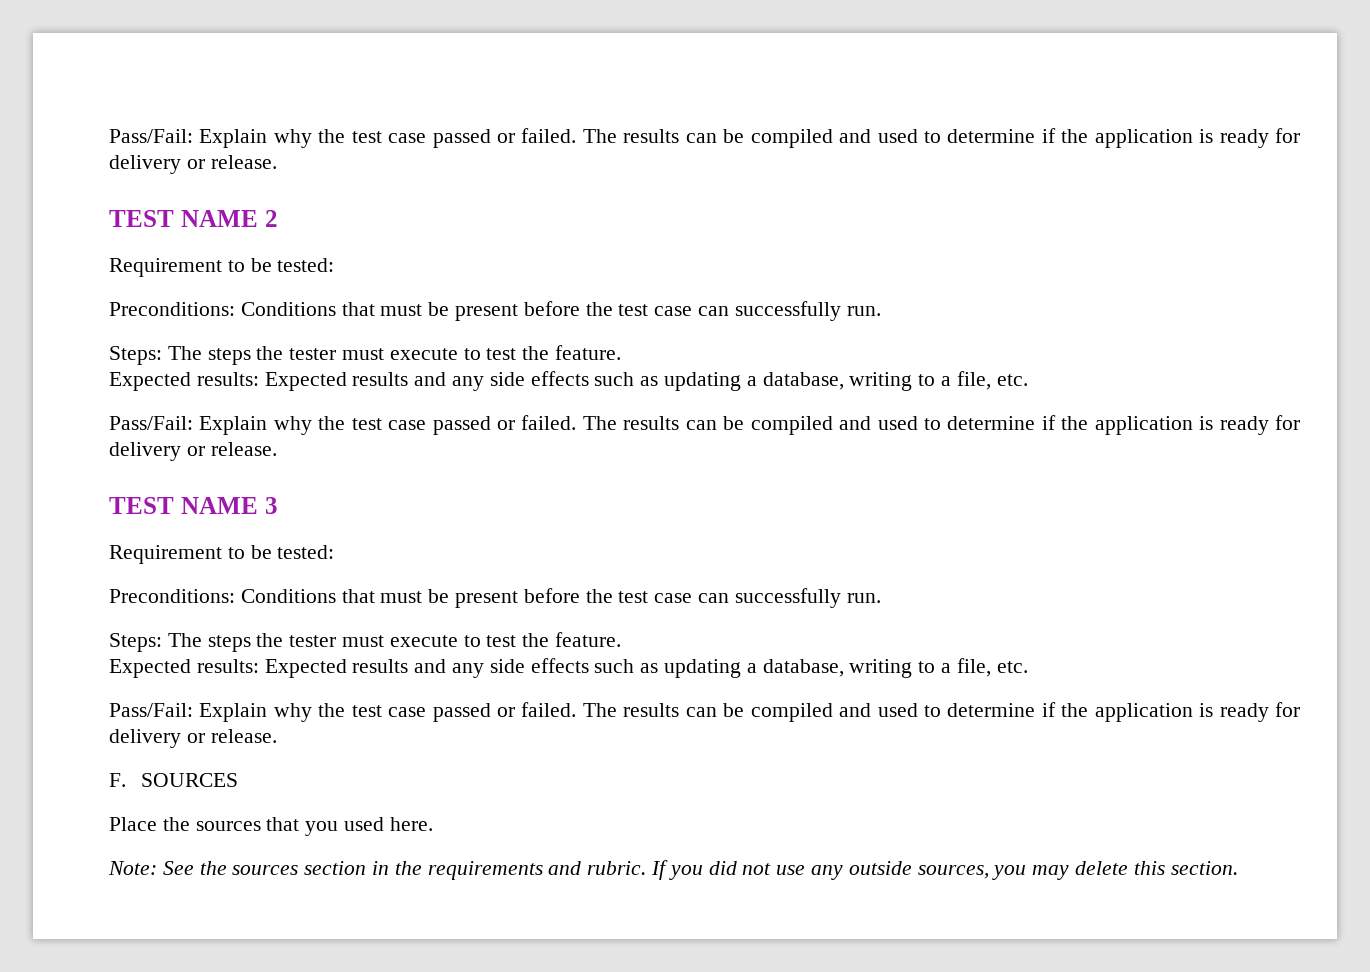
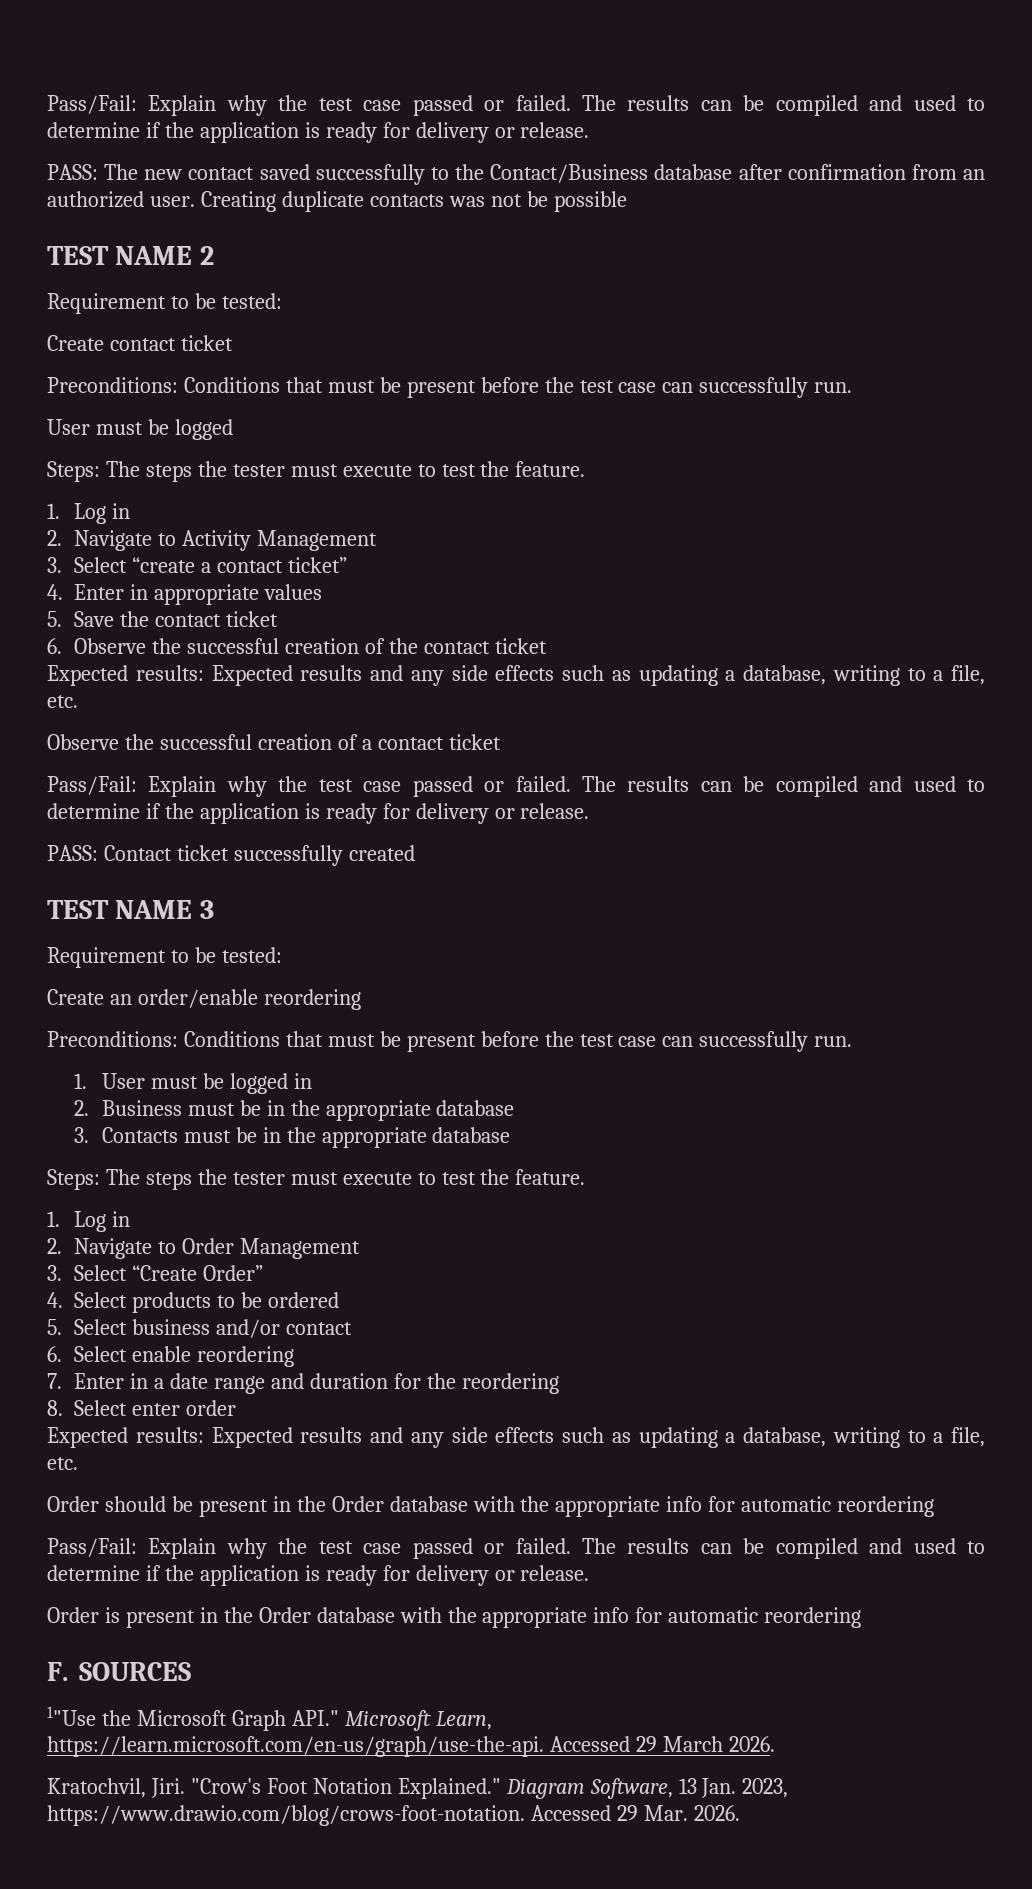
(277, 162) none -> [47,164,986,185] [47,191,627,212] // PASS: The new contact saved successfully to the Contact/Business database after confirmation from an authorized user. Creating duplicate contacts was not be possible
(335, 265) none -> [47,335,233,351] // Create contact ticket
(881, 311) none -> [47,419,233,440] // User must be logged
(622, 352) none -> [47,503,131,524] [47,530,378,551] [47,557,348,573] [47,584,323,605] [47,611,279,627] [47,638,547,654] // 1. Log in // 2. Navigate to Activity Management // 3. Select “create a contact ticket” // 4. Enter in appropriate values // 5. Save the contact ticket // 6. Observe the successful creation of the contact ticket
(1028, 380) none -> [47,734,501,750] // Observe the successful creation of a contact ticket
(277, 449) none -> [47,845,415,866] // PASS: Contact ticket successfully created
(335, 552) none -> [47,989,361,1010] // Create an order/enable reordering
(881, 598) none -> [74,1073,312,1094] [74,1100,515,1121] [74,1127,511,1148] // 1. User must be logged in // 2. Business must be in the appropriate database // 3. Contacts must be in the appropriate database
(622, 639) none -> [47,1211,131,1232] [47,1238,361,1259] [47,1265,264,1281] [47,1292,340,1313] [47,1319,353,1338] [47,1346,295,1367] [47,1373,559,1394] [47,1400,237,1416] // 1. Log in // 2. Navigate to Order Management // 3. Select “Create Order” // 4. Select products to be ordered // 5. Select business and/or contact // 6. Select enable reordering // 7. Enter in a date range and duration for the reordering // 8. Select enter order
(1028, 667) none -> [47,1496,935,1517] // Order should be present in the Order database with the appropriate info for automatic reordering
[109,773,239,787] [109,817,433,836] [108,860,1238,880] F. SOURCES // Place the sources that you used here. // Note: See the sources section in the requirements and rubric. If you did not use any outside sources, you may delete this section. -> [47,1607,862,1628] [47,1662,191,1681] [47,1706,492,1731] [47,1736,775,1757] [47,1778,789,1799] [47,1805,740,1826] Order is present in the Order database with the appropriate info for automatic reordering // F. SOURCES // 1"Use the Microsoft Graph API." Microsoft Learn, https://learn.microsoft.com/en-us/graph/use-the-api. Accessed 29 March 2026. // Kratochvil, Jiri. "Crow's Foot Notation Explained." Diagram Software, 13 Jan. 2023, https://www.drawio.com/blog/crows-foot-notation. Accessed 29 Mar. 2026.

